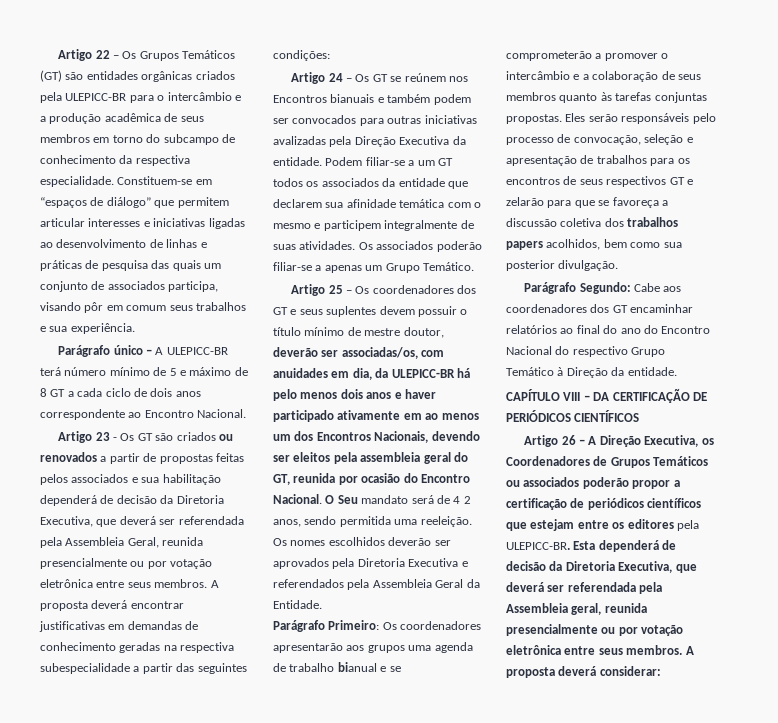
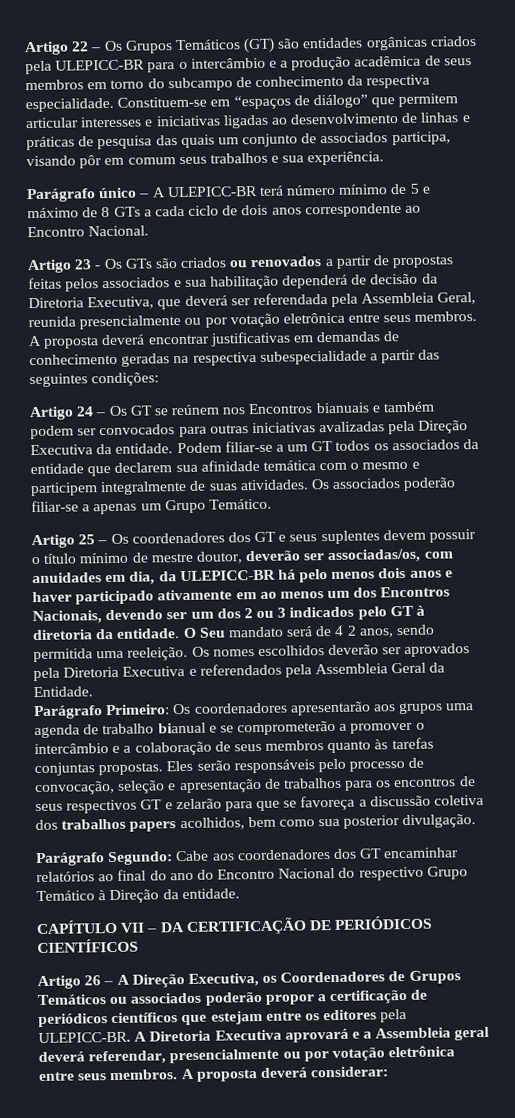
[50,389,66,397] GT -> [113,206,141,217] GTs
[137,433,153,441] GT -> [124,258,153,269] GTs
[293,452,468,464] [273,473,470,485] [273,494,322,504] eleitos pela assembleia geral do GT, reunida por ocasião do Encontro Nacional. -> [190,605,426,620] [32,628,181,641] um dos 2 ou 3 indicados pelo GT à diretoria da entidade.
[563,392,581,401] VIII -> [120,922,146,933] VII
[573,540,677,552] [506,561,697,573] [506,582,663,594] [506,603,647,615] Esta dependerá de decisão da Diretoria Executiva, que deverá ser referendada pela Assembleia geral, reunida -> [134,1026,491,1043] [38,1050,167,1065] A Diretoria Executiva aprovará e a Assembleia geral deverá referendar,

